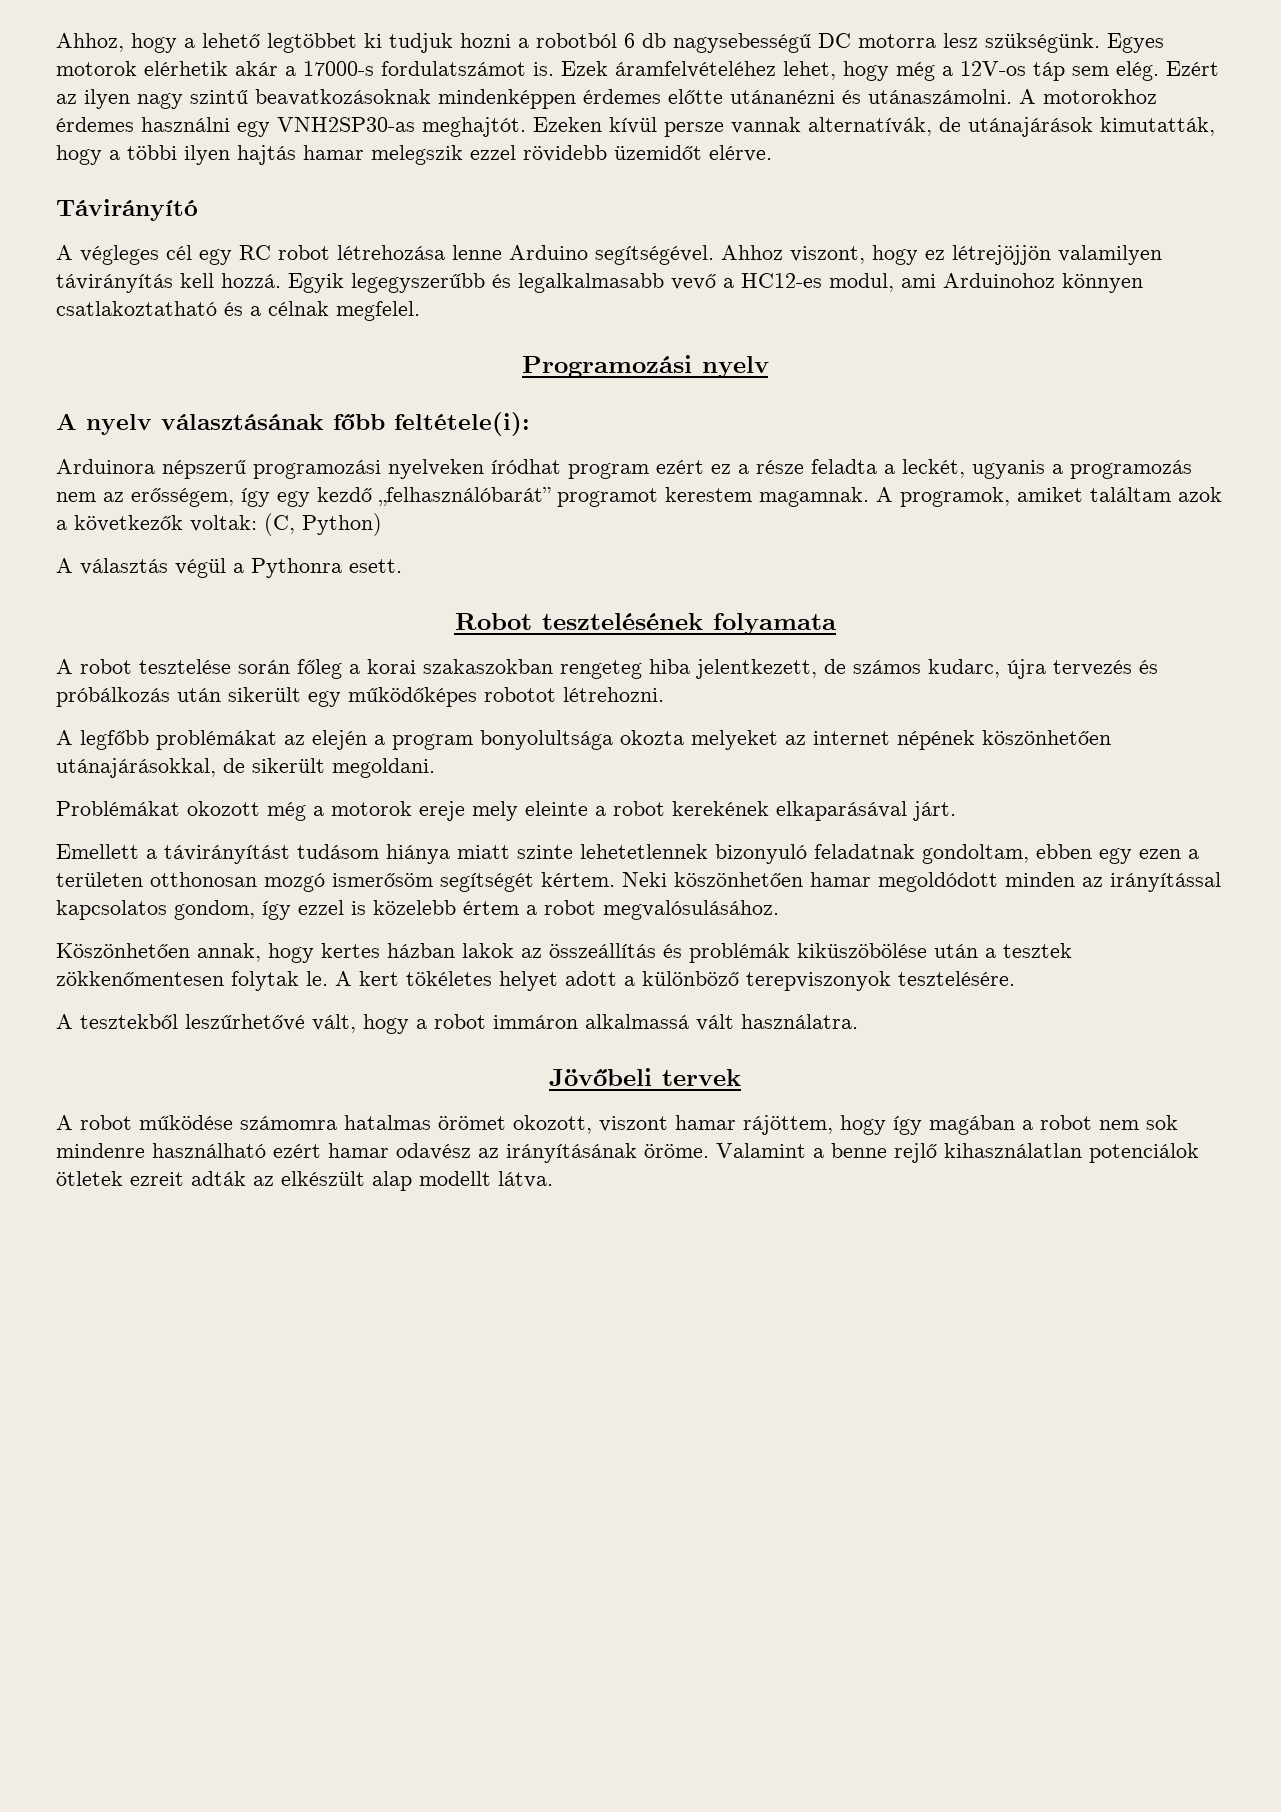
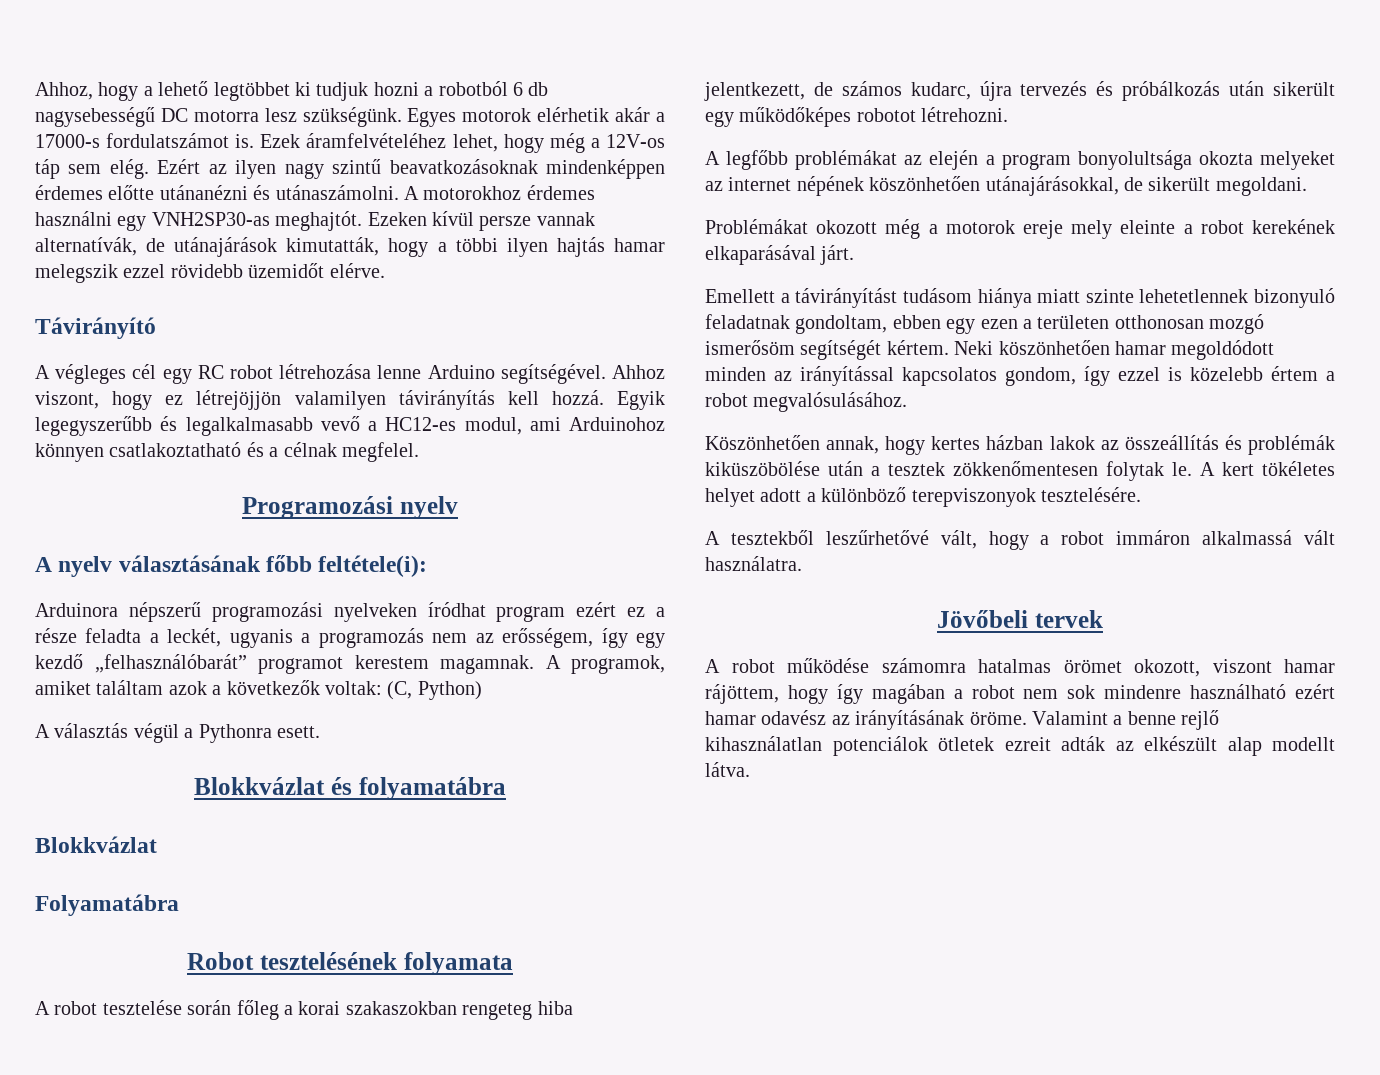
(402, 566) none -> [194,777,506,800] [35,836,157,853] [35,894,179,916] // Blokkvázlat és folyamatábra // Blokkvázlat // Folyamatábra

